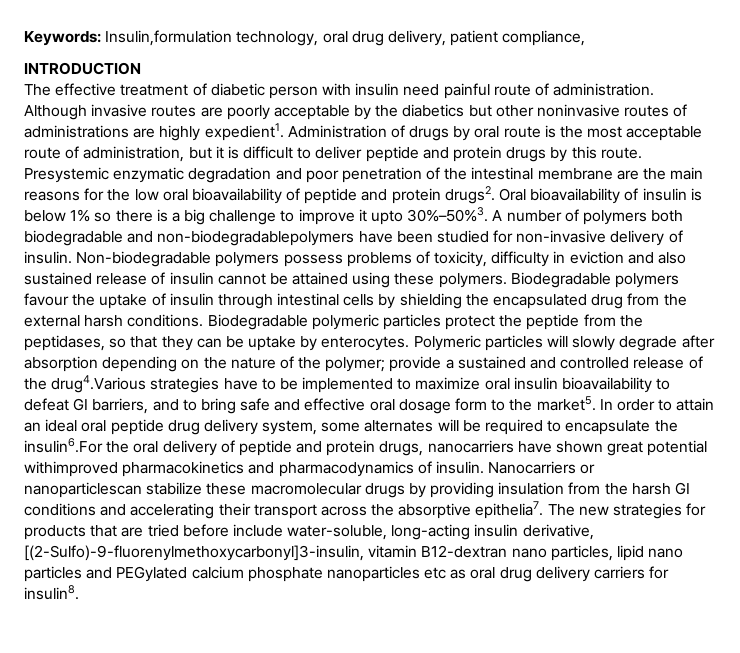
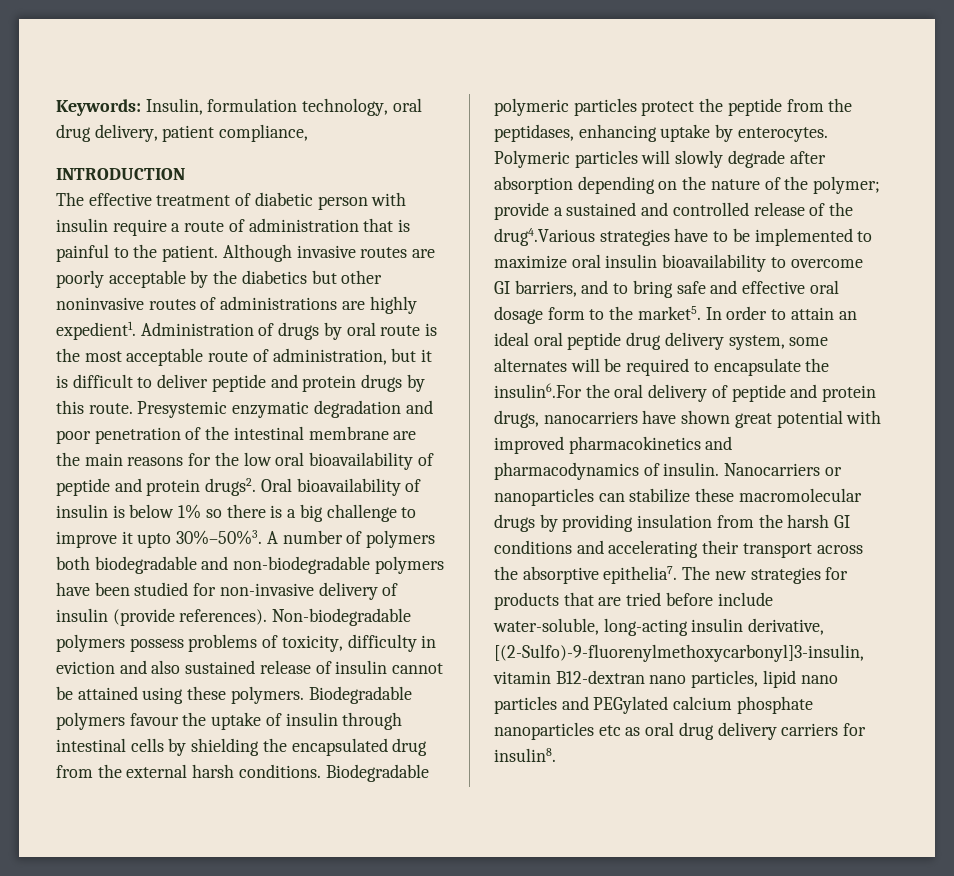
[105,30,233,46] Insulin,formulation -> [145,98,298,115] Insulin, formulation
[403,83,655,99] need painful route of administration. -> [112,218,411,236] [56,244,219,262] require a route of administration that is painful to the patient.
[157,230,355,246] non-biodegradablepolymers -> [233,556,444,574] non-biodegradable polymers
[24,251,72,264] insulin. -> [56,608,268,626] insulin (provide references).
[109,336,244,351] so that they can be -> [578,124,657,142] enhancing
[24,398,69,411] defeat -> [790,259,863,268] overcome
[24,461,118,477] withimproved -> [846,410,882,424] [494,436,564,454] with improved
[24,482,142,498] nanoparticlescan -> [494,488,625,506] nanoparticles can

